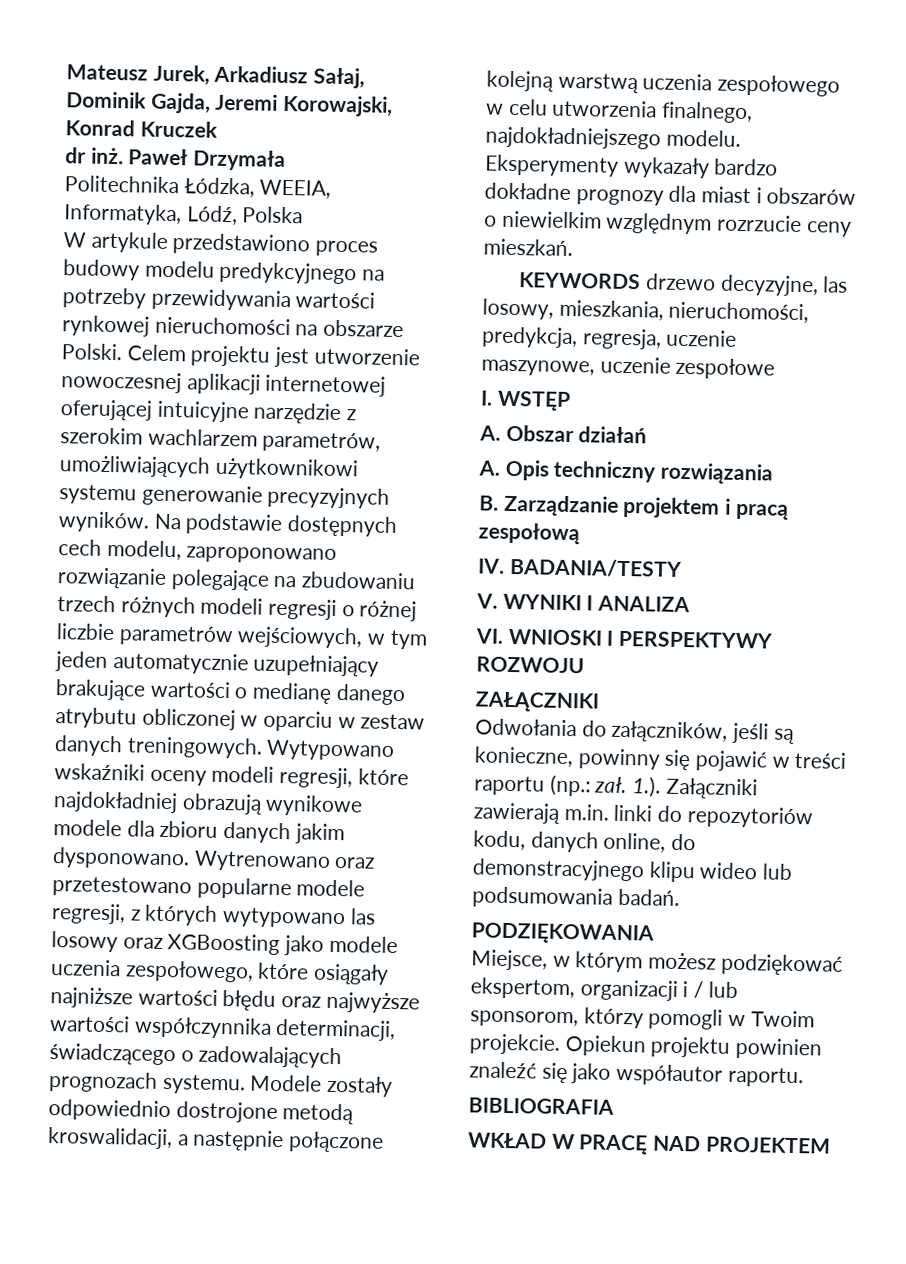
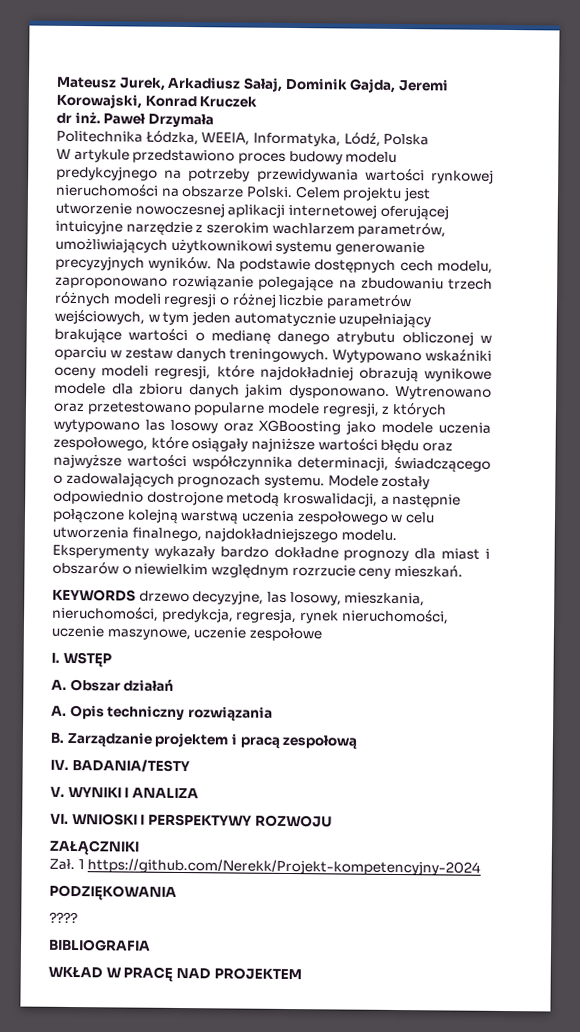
(662, 339) none -> [299,609,449,625] rynek nieruchomości,
[475,718,795,744] [474,746,847,772] [474,774,758,800] [473,802,813,829] [473,830,697,853] [472,858,794,883] [472,886,680,909] [471,922,654,945] [471,949,843,976] [470,977,738,1001] [470,1007,815,1030] [469,1033,823,1060] [469,1061,804,1088] Odwołania do załączników, jeśli są konieczne, powinny się pojawić w treści raportu (np.: zał. 1.). Załączniki zawierają m.in. linki do repozytoriów kodu, danych online, do demonstracyjnego klipu wideo lub podsumowania badań. // PODZIĘKOWANIA // Miejsce, w którym możesz podziękować ekspertom, organizacji i / lub sponsorom, którzy pomogli w Twoim projekcie. Opiekun projektu powinien znaleźć się jako współautor raportu. -> [49,858,482,876] [49,884,177,901] [49,911,78,924] Zał. 1 https://github.com/Nerekk/Projekt-kompetencyjny-2024 // PODZIĘKOWANIA // ????

